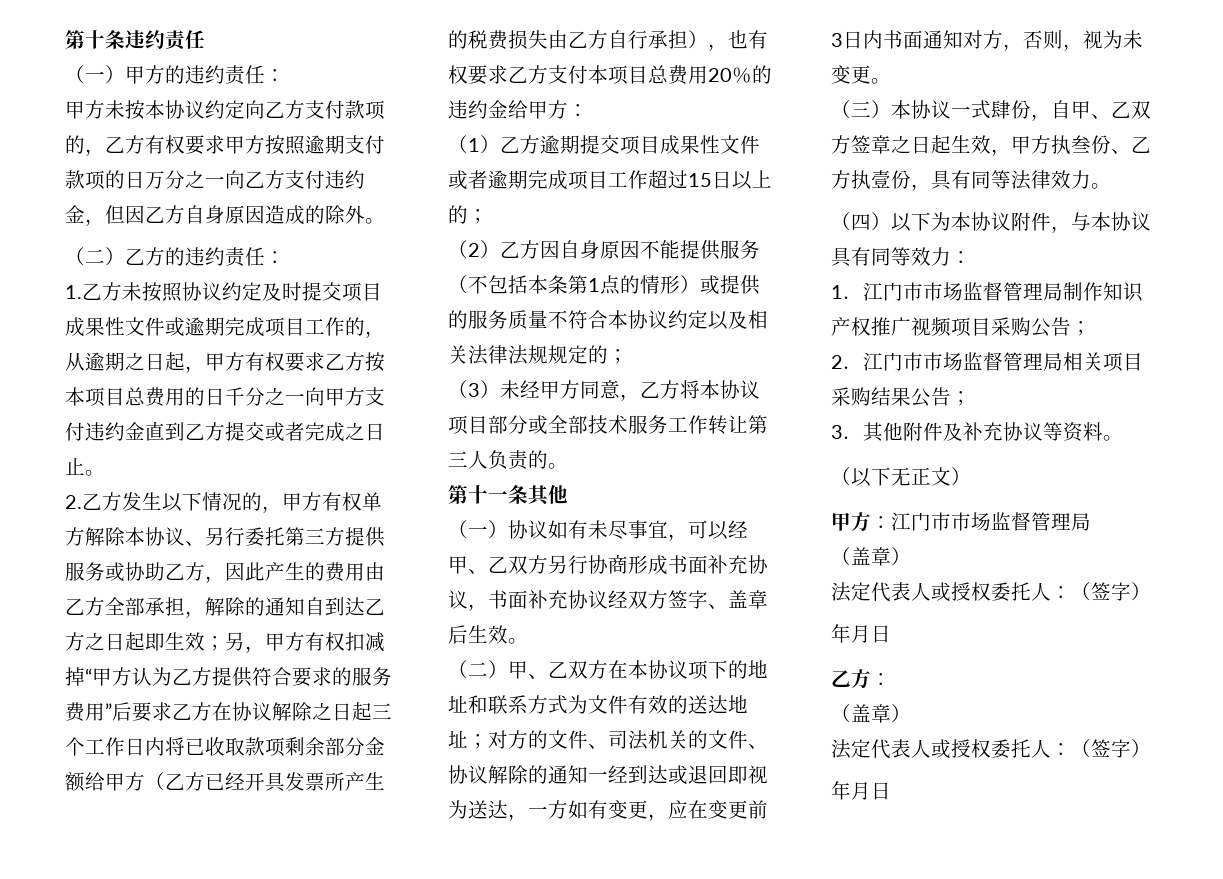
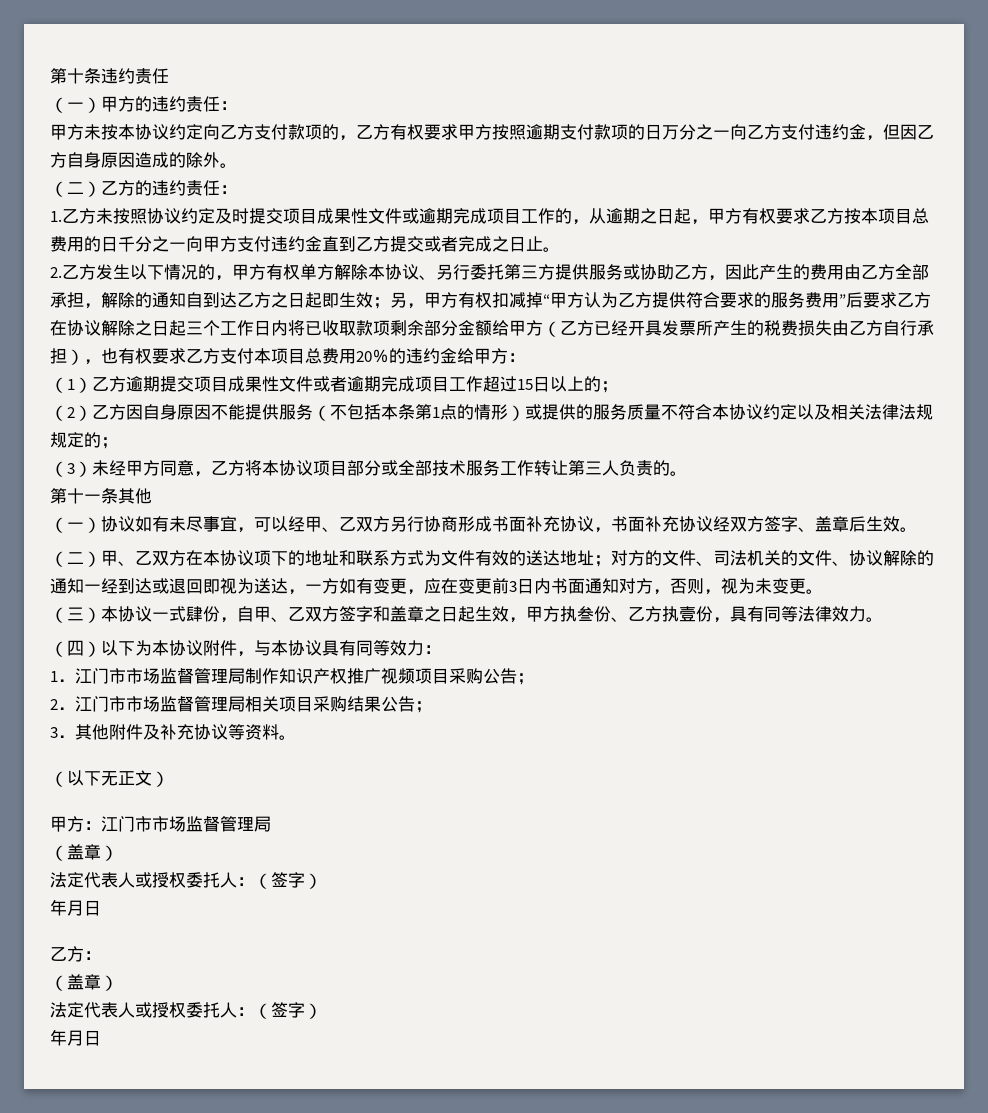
(871, 144) none -> [356,606,407,622] 字和盖

